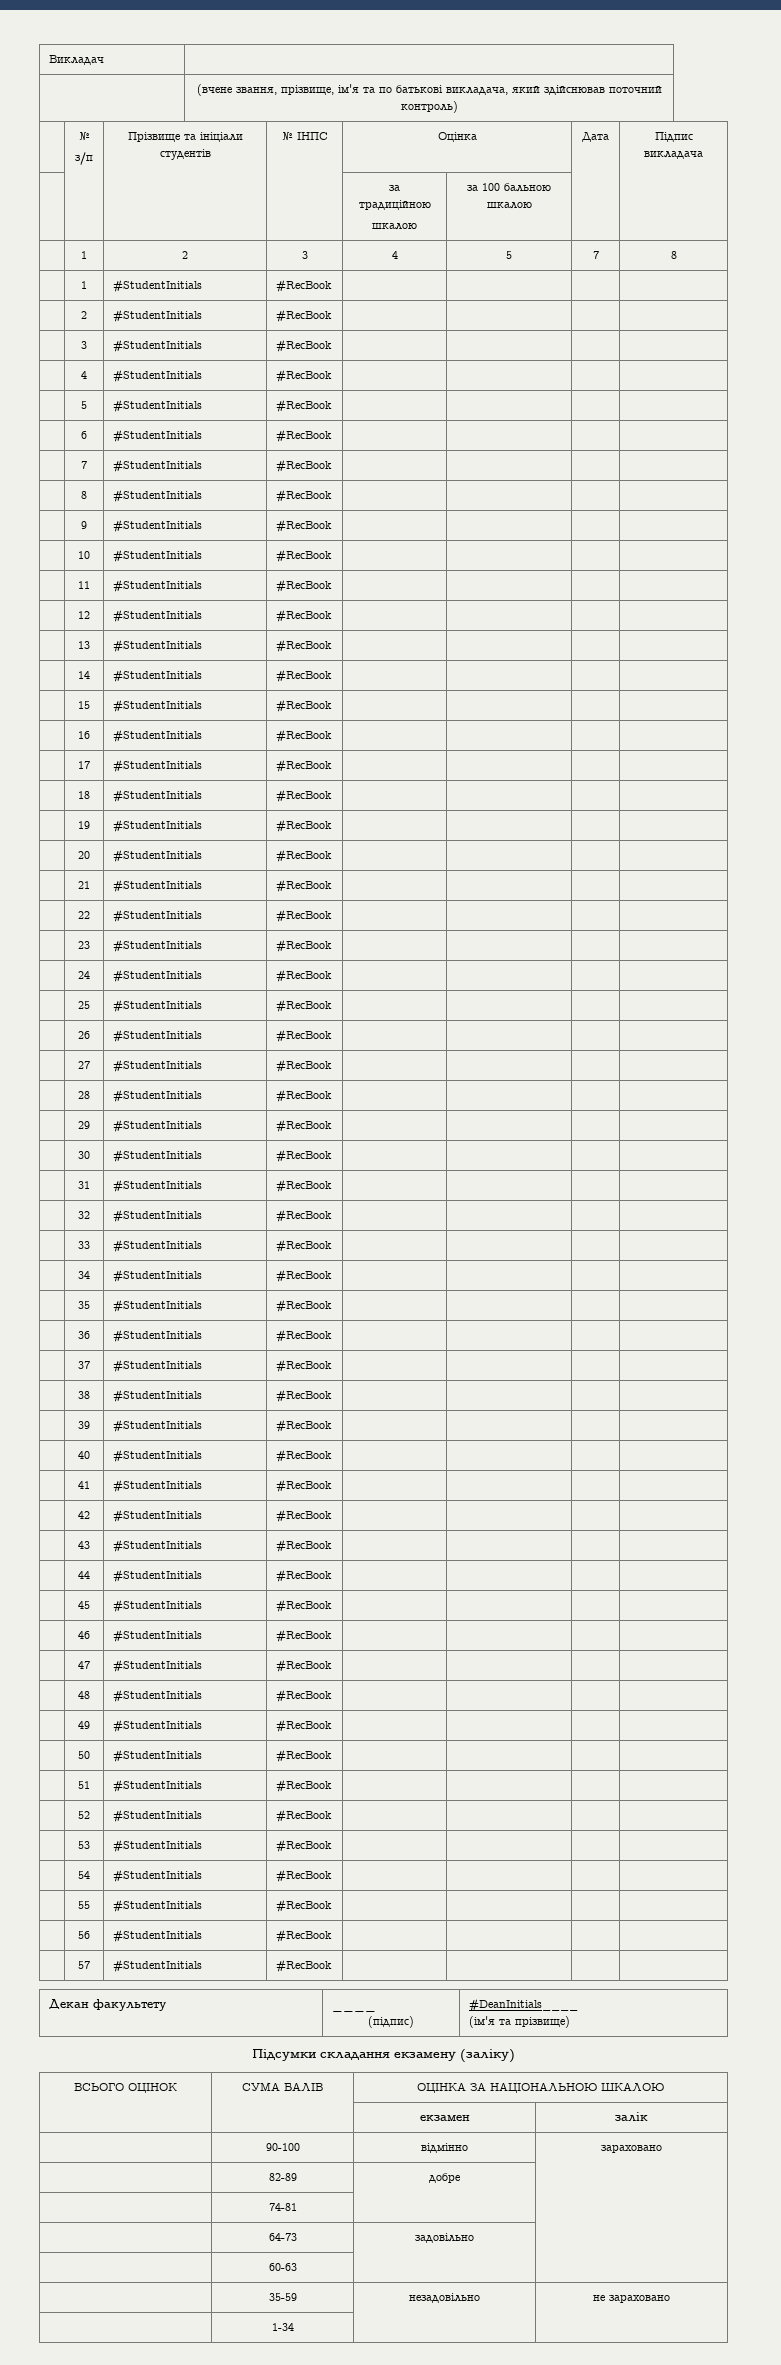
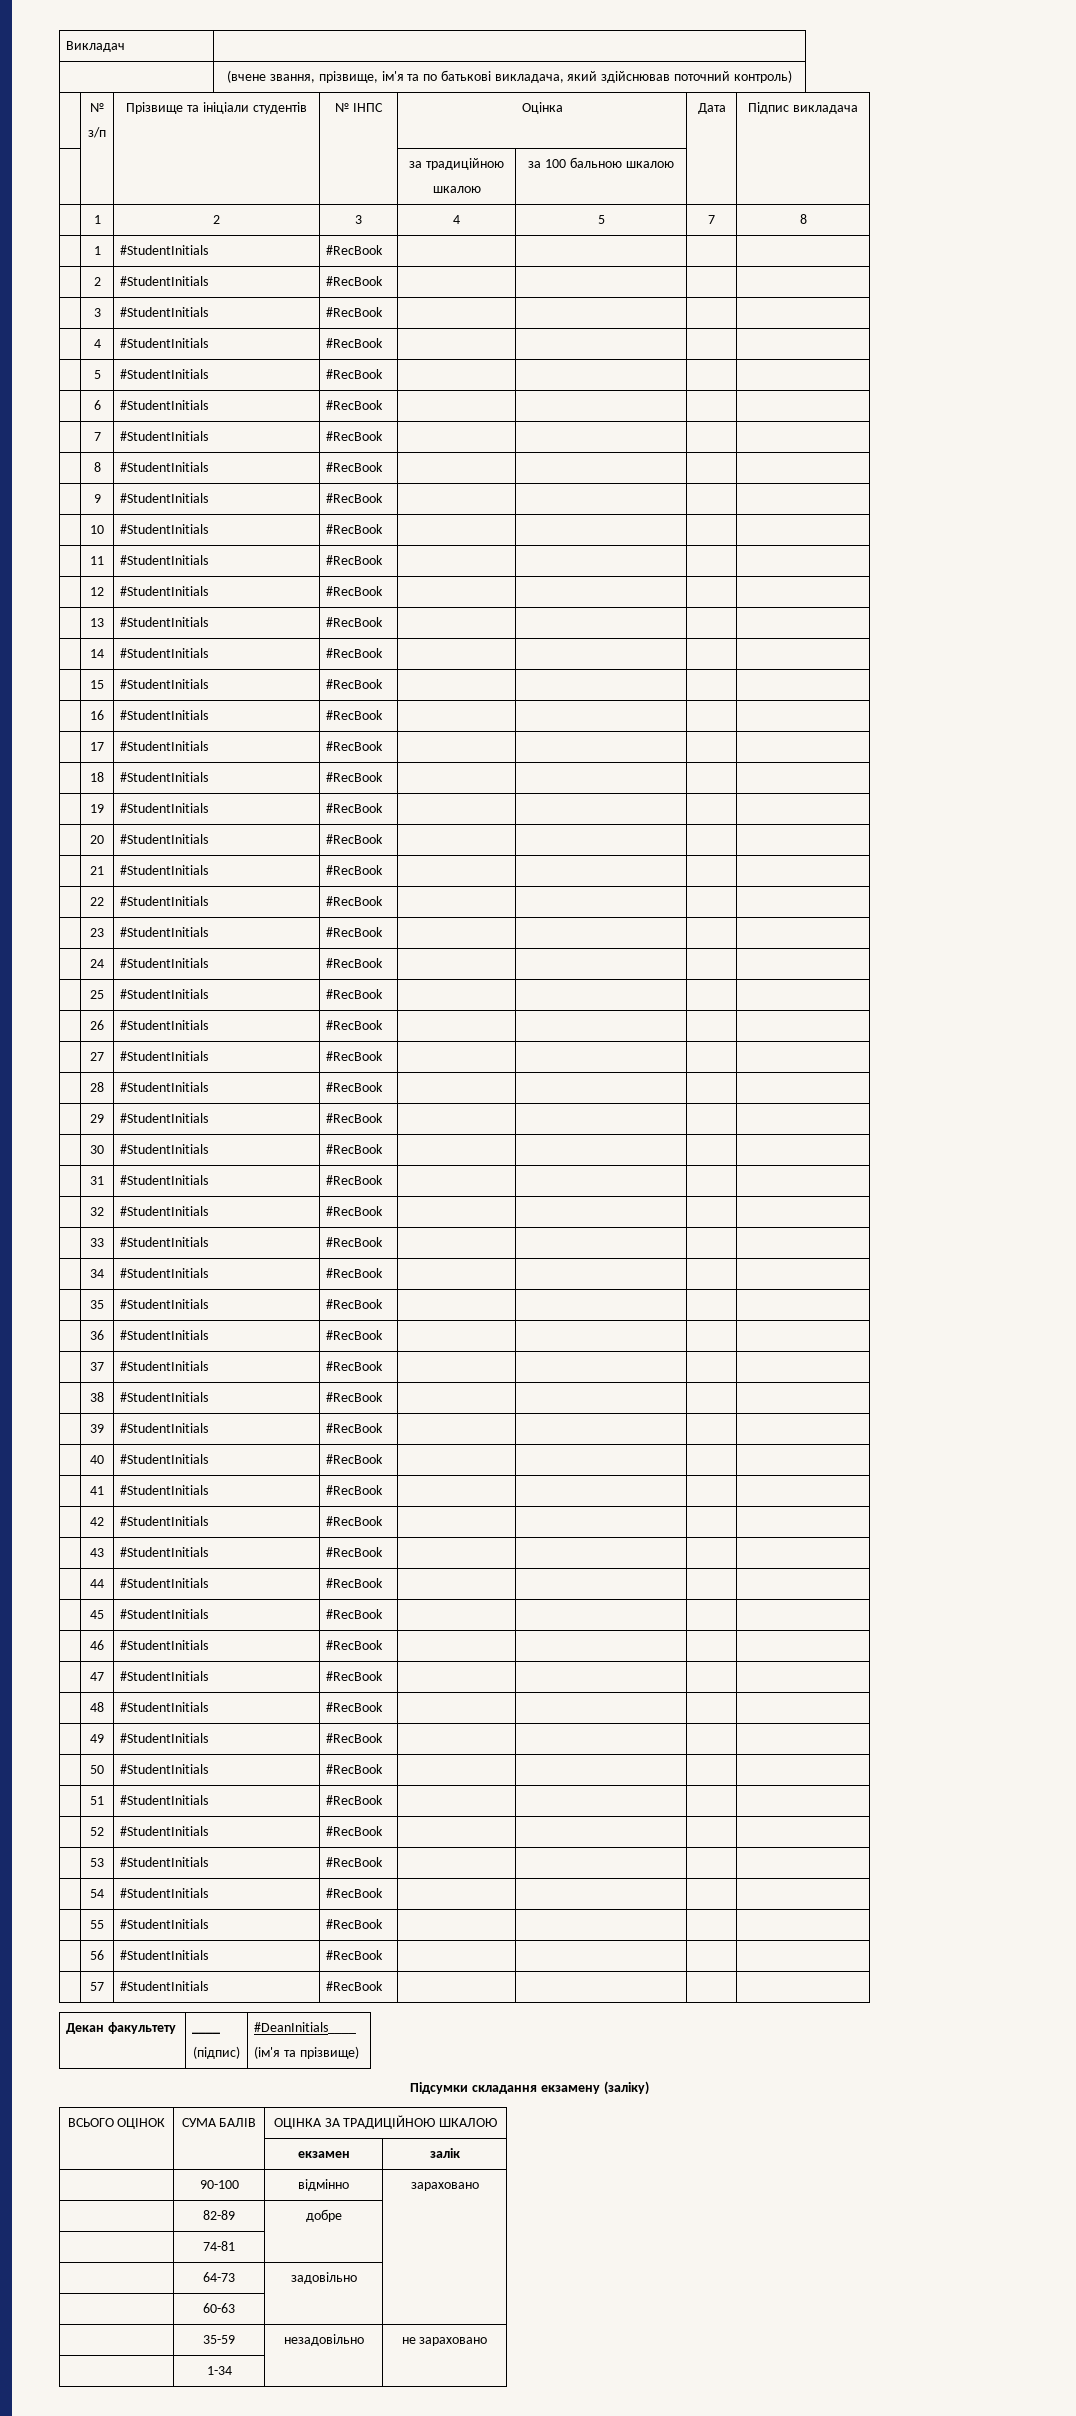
[490,2082,597,2093] НАЦІОНАЛЬНОЮ -> [343,2115,436,2129] ТРАДИЦІЙНОЮ

